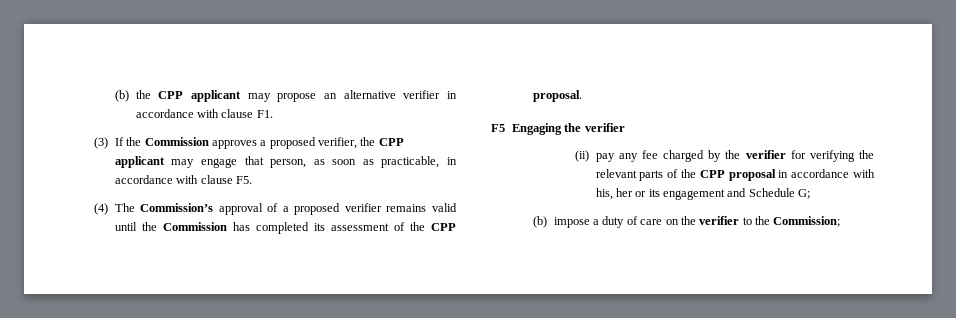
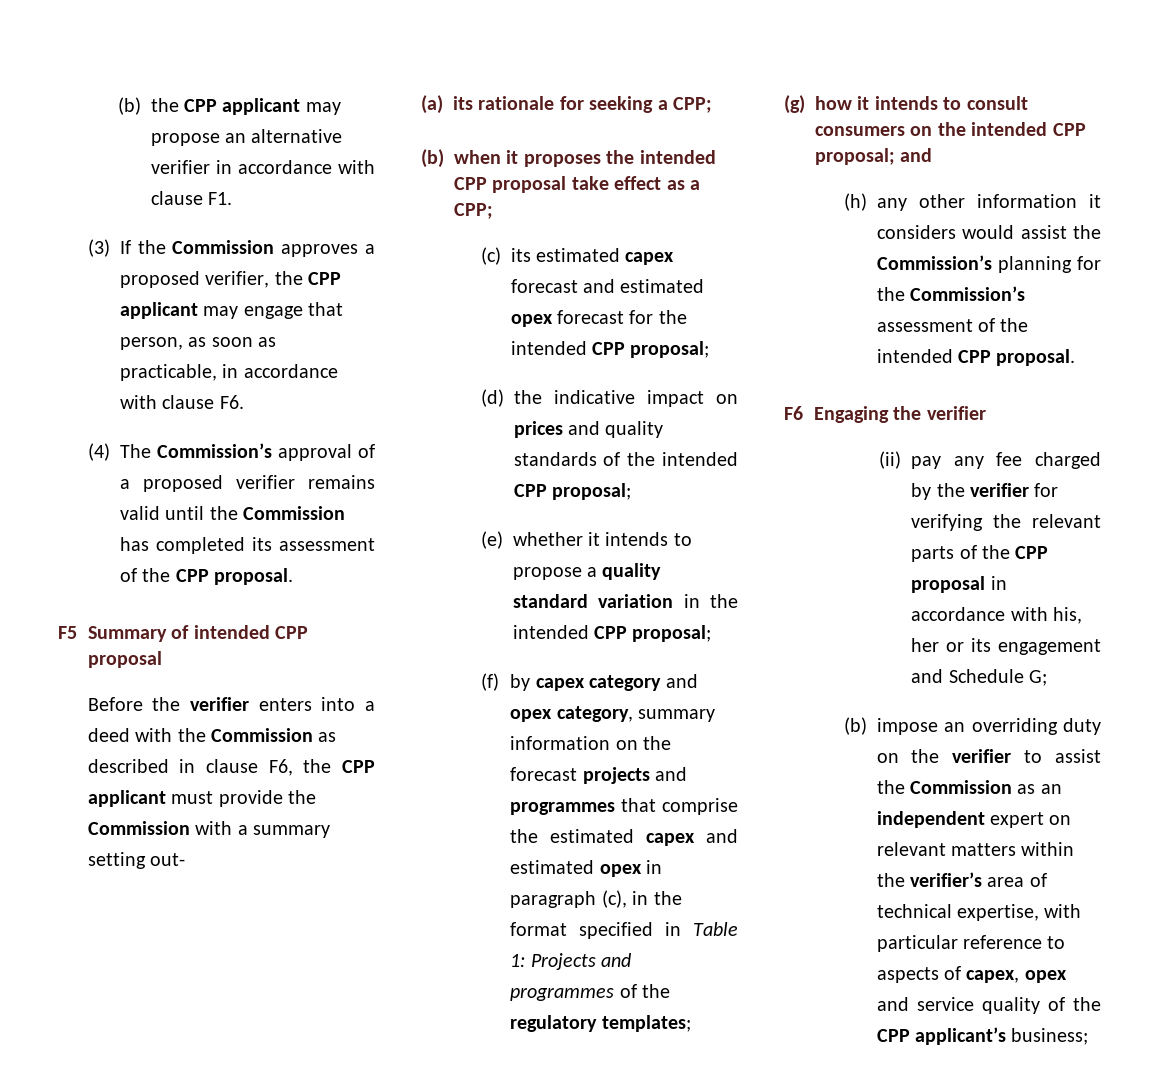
[235,176,252,184] F5. -> [219,395,244,409] F6.
(505, 128) none -> [87,625,308,642] [87,651,162,668] [87,697,376,711] [87,728,337,742] [87,759,375,776] [87,790,316,807] [87,821,330,838] [87,852,186,869] [421,95,712,114] [421,149,716,168] [454,176,700,193] [454,203,493,219] [480,247,675,265] [510,279,705,293] [510,310,687,327] [510,341,710,358] [480,389,738,407] [513,421,664,438] [513,452,738,466] [513,483,631,500] [480,531,692,549] [512,563,662,580] [512,594,738,608] [512,625,712,642] [480,673,698,691] [510,706,716,722] [510,736,672,750] [510,767,688,784] [510,798,738,815] [510,829,738,846] [510,860,663,877] [510,890,682,908] [510,922,738,939] [510,953,632,970] [510,984,671,1001] [510,1015,691,1032] [784,95,1028,114] [815,122,1086,136] [815,148,933,165] [843,193,1101,211] [876,225,1101,239] [876,255,1101,273] [876,286,1025,301] [876,318,1029,332] [876,349,1076,366] [784,406,803,420] Summary of intended CPP proposal // Before the verifier enters into a deed with the Commission as described in clause F6, the CPP applicant must provide the Commission with a summary setting out- // (a) its rationale for seeking a CPP; // (b) when it proposes the intended CPP proposal take effect as a CPP; // (c) its estimated capex forecast and estimated opex forecast for the intended CPP proposal; // (d) the indicative impact on prices and quality standards of the intended CPP proposal; // (e) whether it intends to propose a quality standard variation in the intended CPP proposal; // (f) by capex category and opex category, summary information on the forecast projects and programmes that comprise the estimated capex and estimated opex in paragraph (c), in the format specified in Table 1: Projects and programmes of the regulatory templates; // (g) how it intends to consult consumers on the intended CPP proposal; and // (h) any other information it considers would assist the Commission’s planning for the Commission’s assessment of the intended CPP proposal. // F6
[593,216,841,228] a duty of care on the verifier to the Commission; -> [944,718,1101,735] [876,749,1101,763] [876,780,1062,794] [876,811,1072,828] [876,842,1075,856] [876,872,1047,887] [876,904,1082,921] [876,935,1066,952] [876,966,1067,983] [876,997,1101,1014] [876,1027,1089,1045] an overriding duty on the verifier to assist the Commission as an independent expert on relevant matters within the verifier’s area of technical expertise, with particular reference to aspects of capex, opex and service quality of the CPP applicant’s business;

